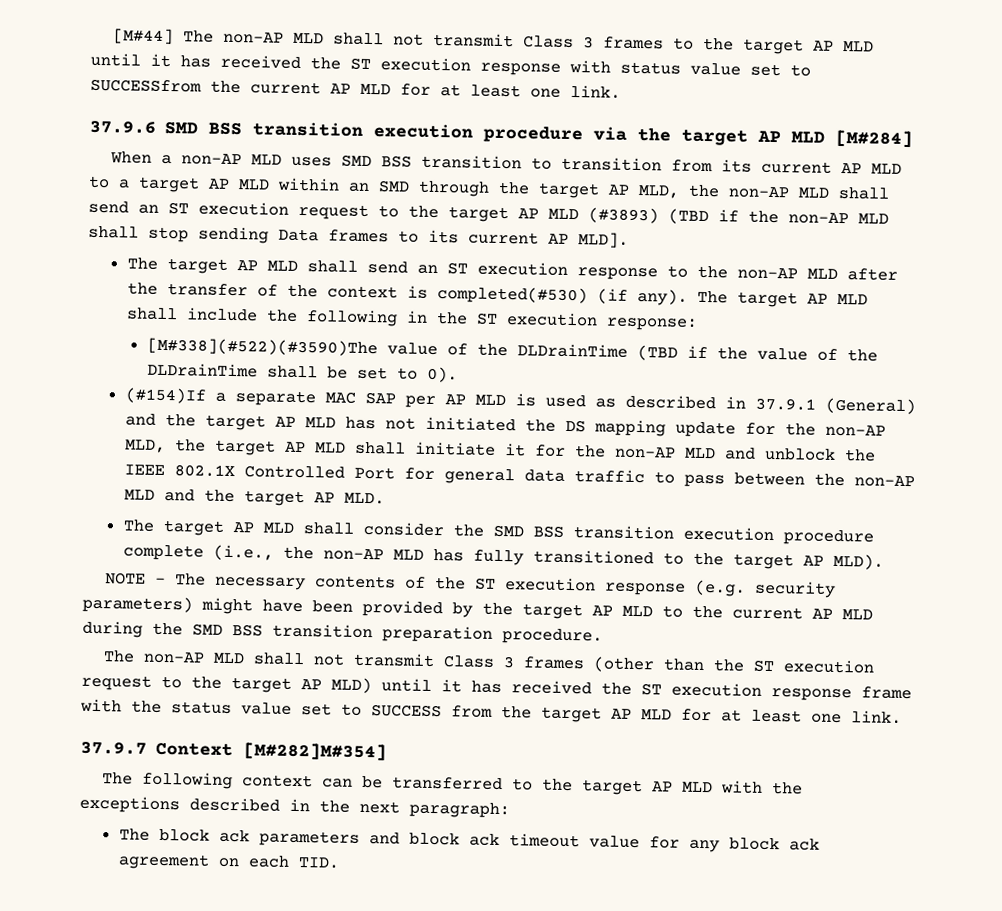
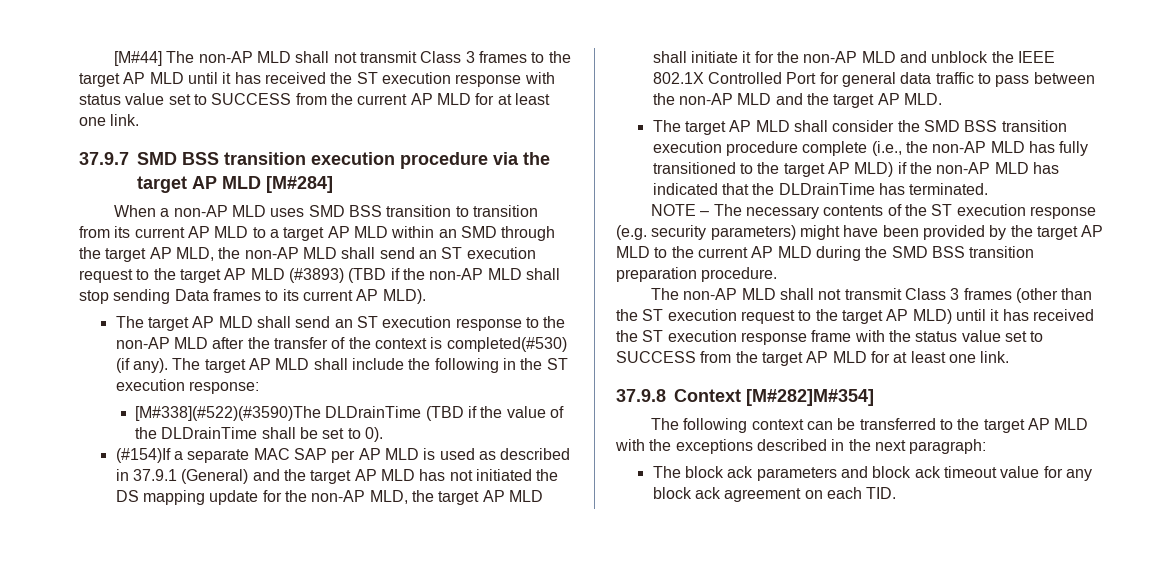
[90,78,202,93] SUCCESSfrom -> [211,93,327,105] SUCCESS from
[89,120,156,134] 37.9.6 -> [79,152,129,165] 37.9.7
[578,232,629,248] MLD]. -> [382,289,426,304] MLD).
[386,342,508,357] value of the -> (321, 413) none
[832,553,884,570] MLD). -> [854,162,1059,177] [652,183,989,195] MLD) if the non-AP MLD has indicated that the DLDrainTime has terminated.
[80,741,147,755] 37.9.7 -> [616,389,666,402] 37.9.8

